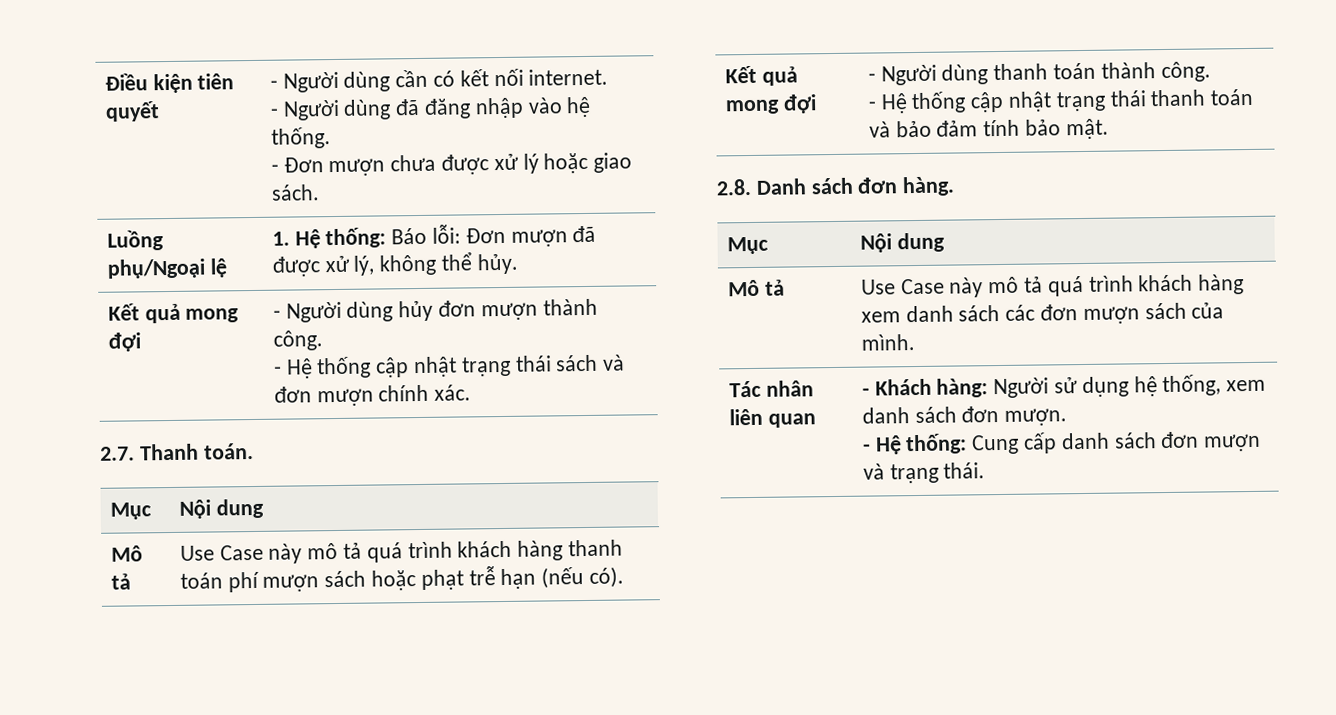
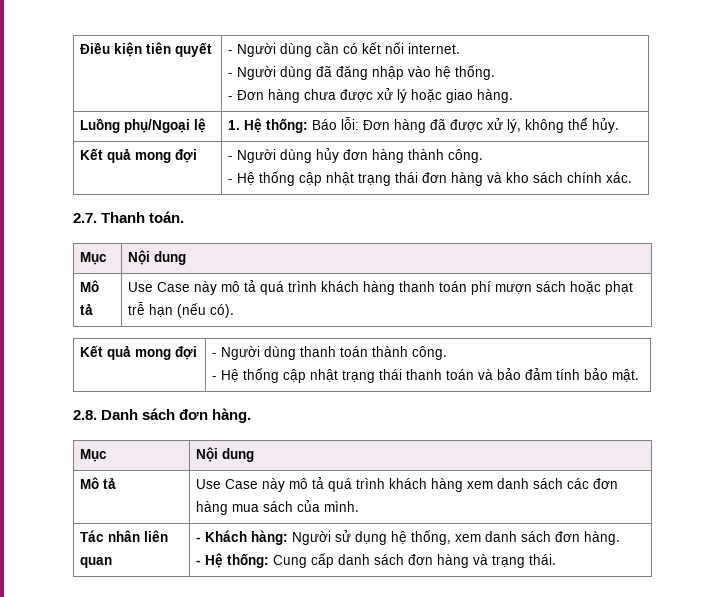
[328,158,386,177] mượn -> [267,89,300,103] hàng
[270,184,320,201] sách. -> [476,89,513,103] hàng.
[510,229,568,247] mượn -> [393,119,426,133] hàng
[480,298,598,321] [272,330,323,351] [273,354,626,379] [273,386,374,407] mượn thành công. // - Hệ thống cập nhật trạng thái sách và đơn mượn -> [371,149,483,163] [227,171,563,186] hàng thành công. // - Hệ thống cập nhật trạng thái đơn hàng và kho sách
[1082,306,1140,325] mượn -> [195,501,259,515] hàng mua
[1004,408,1068,426] mượn. -> [583,531,620,545] hàng.
[1203,433,1262,452] mượn -> [436,554,469,568] hàng

